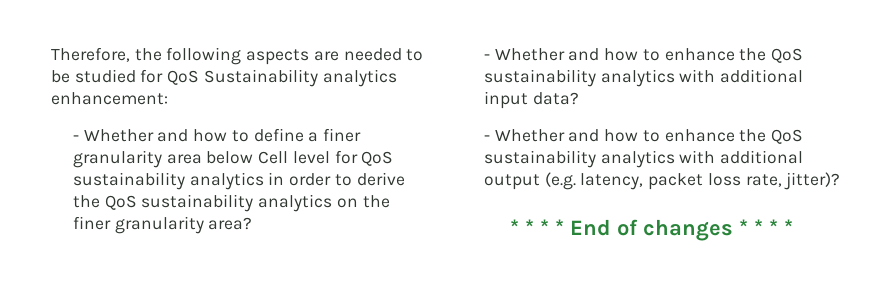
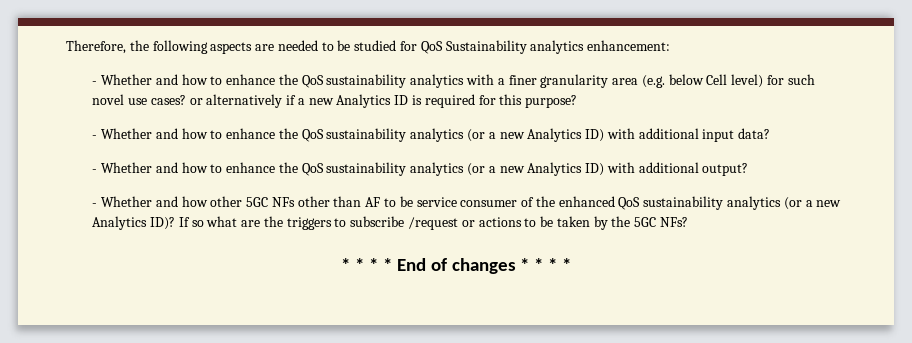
[253,128,304,142] define -> [226,74,494,88] enhance the QoS sustainability analytics with
(202, 159) none -> [641,75,665,88] (e.g.
[292,150,394,166] [72,172,405,190] [72,194,390,212] [72,216,253,234] level for QoS sustainability analytics in order to derive the QoS sustainability analytics on the finer granularity area? -> [731,74,815,88] [92,94,578,108] level) for such novel use cases? or alternatively if a new Analytics ID is required for this purpose?
(675, 78) none -> [466,128,605,142] (or a new Analytics ID)
[679,150,804,164] [483,172,841,190] with additional output (e.g. latency, packet loss rate, jitter)? -> [466,162,749,176] [92,196,842,210] [92,216,688,230] (or a new Analytics ID) with additional output? // - Whether and how other 5GC NFs other than AF to be service consumer of the enhanced QoS sustainability analytics (or a new Analytics ID)? If so what are the triggers to subscribe /request or actions to be taken by the 5GC NFs?

